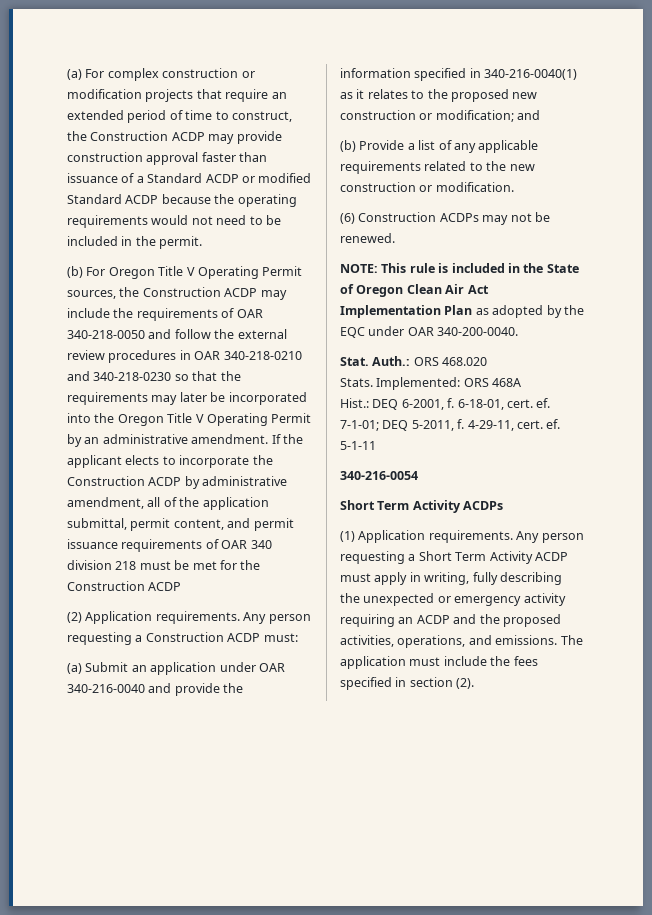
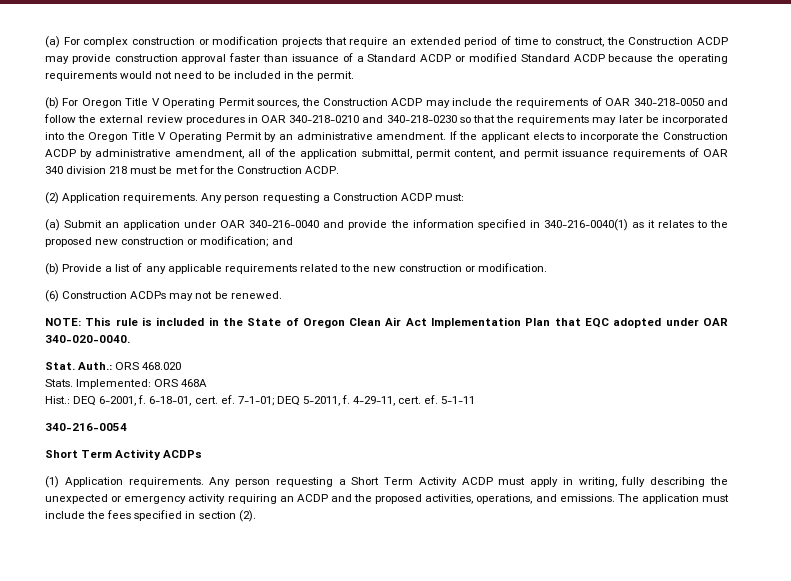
[148,582,182,591] ACDP -> [304,166,339,174] ACDP.
[475,305,584,318] [340,326,519,338] as adopted by the EQC under OAR 340-200-0040. -> [554,318,728,328] [45,335,130,343] that EQC adopted under OAR 340-020-0040.

